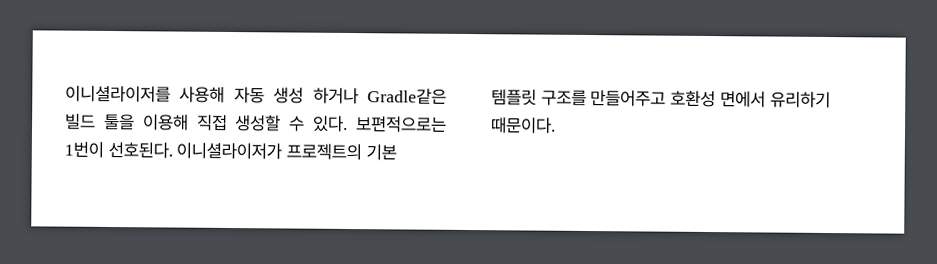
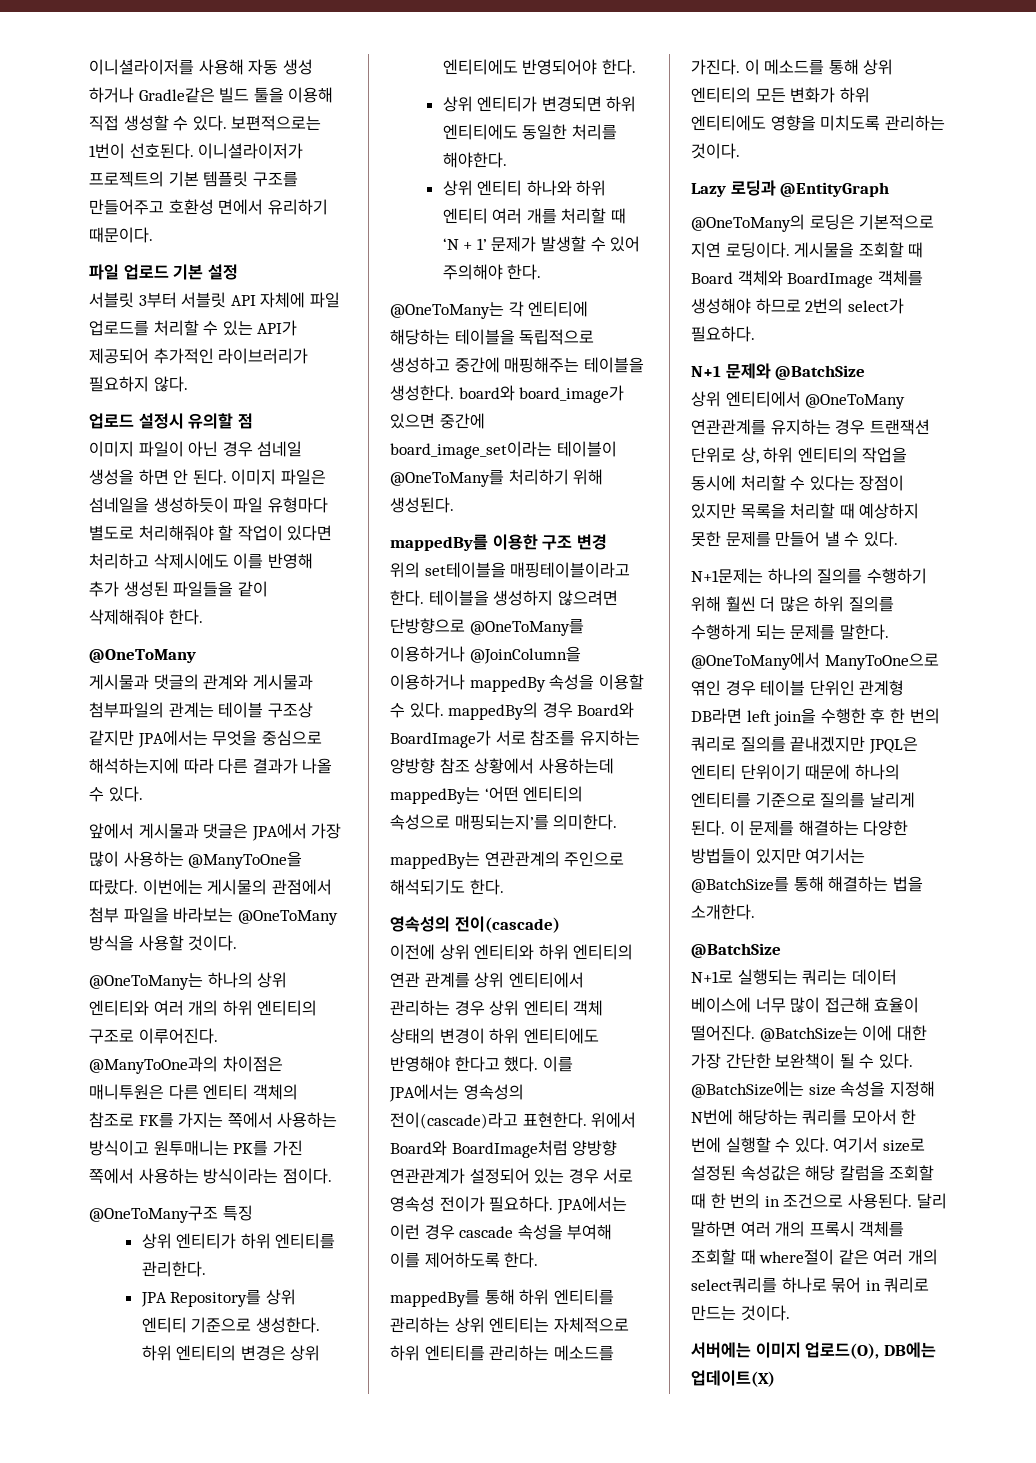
(556, 125) none -> [89,264,238,280] [89,292,340,308] [89,320,298,336] [89,348,309,364] [89,376,188,392] [89,413,253,429] [89,441,303,457] [89,469,326,485] [89,497,328,513] [89,525,333,541] [89,553,313,569] [89,581,268,597] [89,609,203,625] [89,649,196,663] [89,674,313,690] [89,702,313,718] [89,730,322,748] [89,758,333,774] [89,786,143,802] [89,823,342,841] [89,851,303,869] [89,879,332,895] [89,907,338,925] [89,935,238,951] [89,972,288,990] [89,1000,318,1016] [89,1028,218,1044] [89,1056,283,1074] [89,1084,298,1100] [89,1112,338,1128] [89,1140,303,1156] [89,1168,332,1184] [89,1205,253,1223] [141,1233,336,1249] [141,1261,206,1277] [140,1289,296,1307] [141,1317,320,1333] [141,1345,321,1361] [442,59,636,75] [442,96,637,112] [442,124,617,140] [442,152,507,168] [442,180,607,196] [442,208,626,224] [442,236,641,252] [442,264,542,280] [390,301,589,319] [390,329,595,345] [390,357,644,373] [390,385,625,403] [390,413,485,429] [390,441,617,459] [390,469,604,487] [390,497,454,513] [390,534,607,551] [390,562,631,578] [390,590,618,606] [390,618,584,636] [390,646,581,664] [390,674,644,692] [390,702,635,720] [390,730,640,748] [390,758,614,774] [390,786,584,804] [390,814,618,830] [390,851,625,869] [390,879,504,895] [390,916,560,933] [390,944,634,960] [390,972,584,988] [390,1000,604,1016] [390,1028,599,1044] [390,1056,573,1072] [389,1084,524,1102] [390,1112,637,1129] [390,1140,618,1158] [390,1168,634,1184] [390,1196,627,1214] [390,1224,613,1240] [390,1252,539,1268] [390,1289,614,1307] [390,1317,629,1333] [390,1345,614,1361] [691,59,894,75] [691,87,870,103] [691,115,945,131] [691,143,740,159] [691,180,890,197] [691,214,935,232] [691,242,924,258] [691,270,923,288] [691,298,904,314] [691,326,755,342] [691,363,866,380] [691,391,906,409] [691,419,930,435] [691,447,908,464] [691,475,905,491] [691,503,920,519] [691,531,898,547] [691,568,927,584] [691,596,894,612] [691,624,889,640] [691,652,939,670] [691,680,905,696] [691,708,940,726] [691,736,918,754] [691,764,900,780] [691,792,915,808] [691,820,909,836] [691,848,866,864] [691,876,923,893] [691,904,755,920] [691,943,781,958] [691,969,897,985] [691,997,920,1013] [691,1025,927,1042] [691,1053,913,1069] [691,1081,935,1098] [691,1109,917,1125] [691,1137,925,1153] [691,1165,935,1181] [691,1193,947,1209] [691,1221,905,1237] [691,1249,938,1265] [691,1277,930,1293] [691,1305,790,1321] [691,1342,936,1359] [691,1370,775,1387] // 파일 업로드 기본 설정 // 서블릿 3부터 서블릿 API 자체에 파일 업로드를 처리할 수 있는 API가 제공되어 추가적인 라이브러리가 필요하지 않다. // 업로드 설정시 유의할 점 // 이미지 파일이 아닌 경우 섬네일 생성을 하면 안 된다. 이미지 파일은 섬네일을 생성하듯이 파일 유형마다 별도로 처리해줘야 할 작업이 있다면 처리하고 삭제시에도 이를 반영해 추가 생성된 파일들을 같이 삭제해줘야 한다. // @OneToMany // 게시물과 댓글의 관계와 게시물과 첨부파일의 관계는 테이블 구조상 같지만 JPA에서는 무엇을 중심으로 해석하는지에 따라 다른 결과가 나올 수 있다. // 앞에서 게시물과 댓글은 JPA에서 가장 많이 사용하는 @ManyToOne을 따랐다. 이번에는 게시물의 관점에서 첨부 파일을 바라보는 @OneToMany 방식을 사용할 것이다. // @OneToMany는 하나의 상위 엔티티와 여러 개의 하위 엔티티의 구조로 이루어진다. @ManyToOne과의 차이점은 매니투원은 다른 엔티티 객체의 참조로 FK를 가지는 쪽에서 사용하는 방식이고 원투매니는 PK를 가진 쪽에서 사용하는 방식이라는 점이다. // @OneToMany구조 특징 // 상위 엔티티가 하위 엔티티를 관리한다. // JPA Repository를 상위 엔티티 기준으로 생성한다. 하위 엔티티의 변경은 상위 엔티티에도 반영되어야 한다. // 상위 엔티티가 변경되면 하위 엔티티에도 동일한 처리를 해야한다. // 상위 엔티티 하나와 하위 엔티티 여러 개를 처리할 때 ‘N + 1’ 문제가 발생할 수 있어 주의해야 한다. // @OneToMany는 각 엔티티에 해당하는 테이블을 독립적으로 생성하고 중간에 매핑해주는 테이블을 생성한다. board와 board_image가 있으면 중간에 board_image_set이라는 테이블이 @OneToMany를 처리하기 위해 생성된다. // mappedBy를 이용한 구조 변경 // 위의 set테이블을 매핑테이블이라고 한다. 테이블을 생성하지 않으려면 단방향으로 @OneToMany를 이용하거나 @JoinColumn을 이용하거나 mappedBy 속성을 이용할 수 있다. mappedBy의 경우 Board와 BoardImage가 서로 참조를 유지하는 양방향 참조 상황에서 사용하는데 mappedBy는 ‘어떤 엔티티의 속성으로 매핑되는지’를 의미한다. // mappedBy는 연관관계의 주인으로 해석되기도 한다. // 영속성의 전이(cascade) // 이전에 상위 엔티티와 하위 엔티티의 연관 관계를 상위 엔티티에서 관리하는 경우 상위 엔티티 객체 상태의 변경이 하위 엔티티에도 반영해야 한다고 했다. 이를 JPA에서는 영속성의 전이(cascade)라고 표현한다. 위에서 Board와 BoardImage처럼 양방향 연관관계가 설정되어 있는 경우 서로 영속성 전이가 필요하다. JPA에서는 이런 경우 cascade 속성을 부여해 이를 제어하도록 한다. // mappedBy를 통해 하위 엔티티를 관리하는 상위 엔티티는 자체적으로 하위 엔티티를 관리하는 메소드를 가진다. 이 메소드를 통해 상위 엔티티의 모든 변화가 하위 엔티티에도 영향을 미치도록 관리하는 것이다. // Lazy 로딩과 @EntityGraph // @OneToMany의 로딩은 기본적으로 지연 로딩이다. 게시물을 조회할 때 Board 객체와 BoardImage 객체를 생성해야 하므로 2번의 select가 필요하다. // N+1 문제와 @BatchSize // 상위 엔티티에서 @OneToMany 연관관계를 유지하는 경우 트랜잭션 단위로 상, 하위 엔티티의 작업을 동시에 처리할 수 있다는 장점이 있지만 목록을 처리할 때 예상하지 못한 문제를 만들어 낼 수 있다. // N+1문제는 하나의 질의를 수행하기 위해 훨씬 더 많은 하위 질의를 수행하게 되는 문제를 말한다. @OneToMany에서 ManyToOne으로 엮인 경우 테이블 단위인 관계형 DB라면 left join을 수행한 후 한 번의 쿼리로 질의를 끝내겠지만 JPQL은 엔티티 단위이기 때문에 하나의 엔티티를 기준으로 질의를 날리게 된다. 이 문제를 해결하는 다양한 방법들이 있지만 여기서는 @BatchSize를 통해 해결하는 법을 소개한다. // @BatchSize // N+1로 실행되는 쿼리는 데이터 베이스에 너무 많이 접근해 효율이 떨어진다. @BatchSize는 이에 대한 가장 간단한 보완책이 될 수 있다. @BatchSize에는 size 속성을 지정해 N번에 해당하는 쿼리를 모아서 한 번에 실행할 수 있다. 여기서 size로 설정된 속성값은 해당 칼럼을 조회할 때 한 번의 in 조건으로 사용된다. 달리 말하면 여러 개의 프록시 객체를 조회할 때 where절이 같은 여러 개의 select쿼리를 하나로 묶어 in 쿼리로 만드는 것이다. // 서버에는 이미지 업로드(O), DB에는 업데이트(X)

